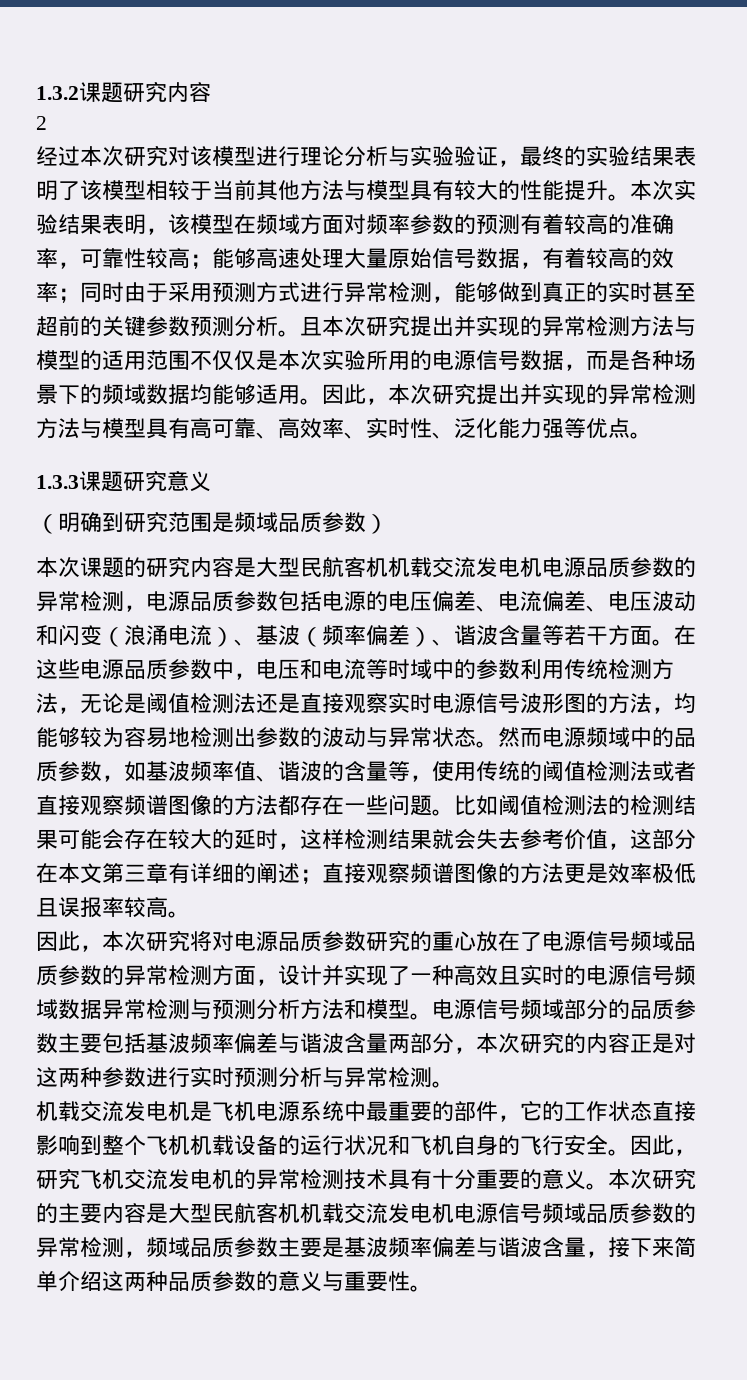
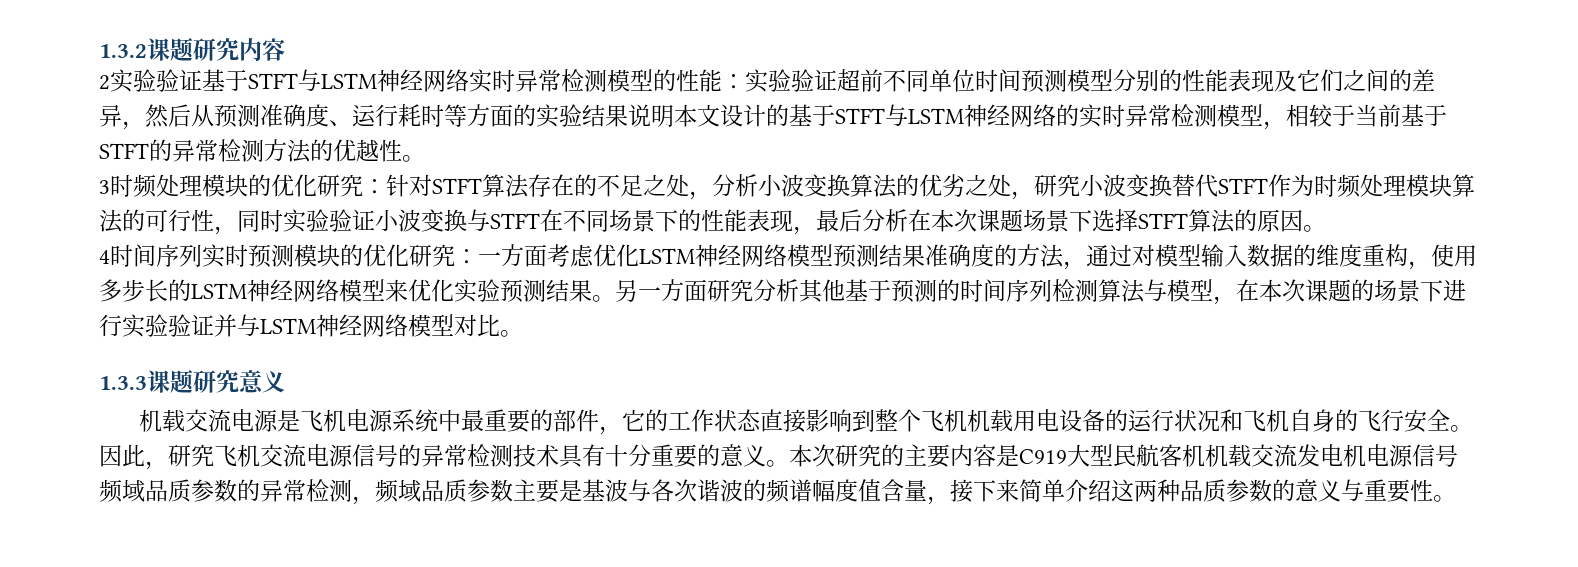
[36,145,696,167] [36,179,696,201] [36,214,674,235] [36,248,674,269] [36,282,696,303] [36,315,696,337] [36,350,696,371] [36,383,696,405] [36,418,630,439] // 经过本次研究对该模型进行理论分析与实验验证，最终的实验结果表明了该模型相较于当前其他方法与模型具有较大的性能提升。本次实验结果表明，该模型在频域方面对频率参数的预测有着较高的准确率，可靠性较高；能够高速处理大量原始信号数据，有着较高的效率；同时由于采用预测方式进行异常检测，能够做到真正的实时甚至超前的关键参数预测分析。且本次研究提出并实现的异常检测方法与模型的适用范围不仅仅是本次实验所用的电源信号数据，而是各种场景下的频域数据均能够适用。因此，本次研究提出并实现的异常检测方法与模型具有高可靠、高效率、实时性、泛化能力强等优点 -> [110,69,1435,93] [99,104,1447,130] [99,139,425,163] [99,174,1475,200] [99,209,1326,235] [99,244,1477,270] [99,279,1466,305] [99,314,500,338] 实验验证基于STFT与LSTM神经网络实时异常检测模型的性能：实验验证超前不同单位时间预测模型分别的性能表现及它们之间的差异，然后从预测准确度、运行耗时等方面的实验结果说明本文设计的基于STFT与LSTM神经网络的实时异常检测模型，相较于当前基于STFT的异常检测方法的优越性。 // 3时频处理模块的优化研究：针对STFT算法存在的不足之处，分析小波变换算法的优劣之处，研究小波变换替代STFT作为时频处理模块算法的可行性，同时实验验证小波变换与STFT在不同场景下的性能表现，最后分析在本次课题场景下选择STFT算法的原因。 // 4时间序列实时预测模块的优化研究：一方面考虑优化LSTM神经网络模型预测结果准确度的方法，通过对模型输入数据的维度重构，使用多步长的LSTM神经网络模型来优化实验预测结果。另一方面研究分析其他基于预测的时间序列检测算法与模型，在本次课题的场景下进行实验验证并与LSTM神经网络模型对比
[36,511,388,534] [36,556,696,578] [36,590,696,612] [36,624,696,647] [36,659,674,680] [36,692,696,714] [36,727,696,748] [36,760,696,782] [36,794,696,816] [36,829,696,850] [36,862,696,884] [36,897,190,918] [36,930,696,952] [36,965,696,986] [36,999,696,1020] [36,1032,696,1054] [36,1067,454,1088] [36,1101,190,1122] （明确到研究范围是频域品质参数） // 本次课题的研究内容是大型民航客机机载交流发电机电源品质参数的异常检测，电源品质参数包括电源的电压偏差、电流偏差、电压波动和闪变（浪涌电流）、基波（频率偏差）、谐波含量等若干方面。在这些电源品质参数中，电压和电流等时域中的参数利用传统检测方法，无论是阈值检测法还是直接观察实时电源信号波形图的方法，均能够较为容易地检测出参数的波动与异常状态。然而电源频域中的品质参数，如基波频率值、谐波的含量等，使用传统的阈值检测法或者直接观察频谱图像的方法都存在一些问题。比如阈值检测法的检测结果可能会存在较大的延时，这样检测结果就会失去参考价值，这部分在本文第三章有详细的阐述；直接观察频谱图像的方法更是效率极低且误报率较高。 // 因此，本次研究将对电源品质参数研究的重心放在了电源信号频域品质参数的异常检测方面，设计并实现了一种高效且实时的电源信号频域数据异常检测与预测分析方法和模型。电源信号频域部分的品质参数主要包括基波频率偏差与谐波含量两部分，本次研究的内容正是对这两种参数进行实时预测分析与异常检测。 // 机载交流发电机 -> [138,409,278,432] 机载交流电源
(234, 1145) none -> [1012,409,1059,432] 用电
[168,1169,234,1189] 发电机 -> [306,444,398,467] 电源信号
(168, 1213) none -> [1019,449,1067,464] C919
[388,1236,542,1258] 频率偏差与谐波 -> [628,479,881,503] 与各次谐波的频谱幅度值

